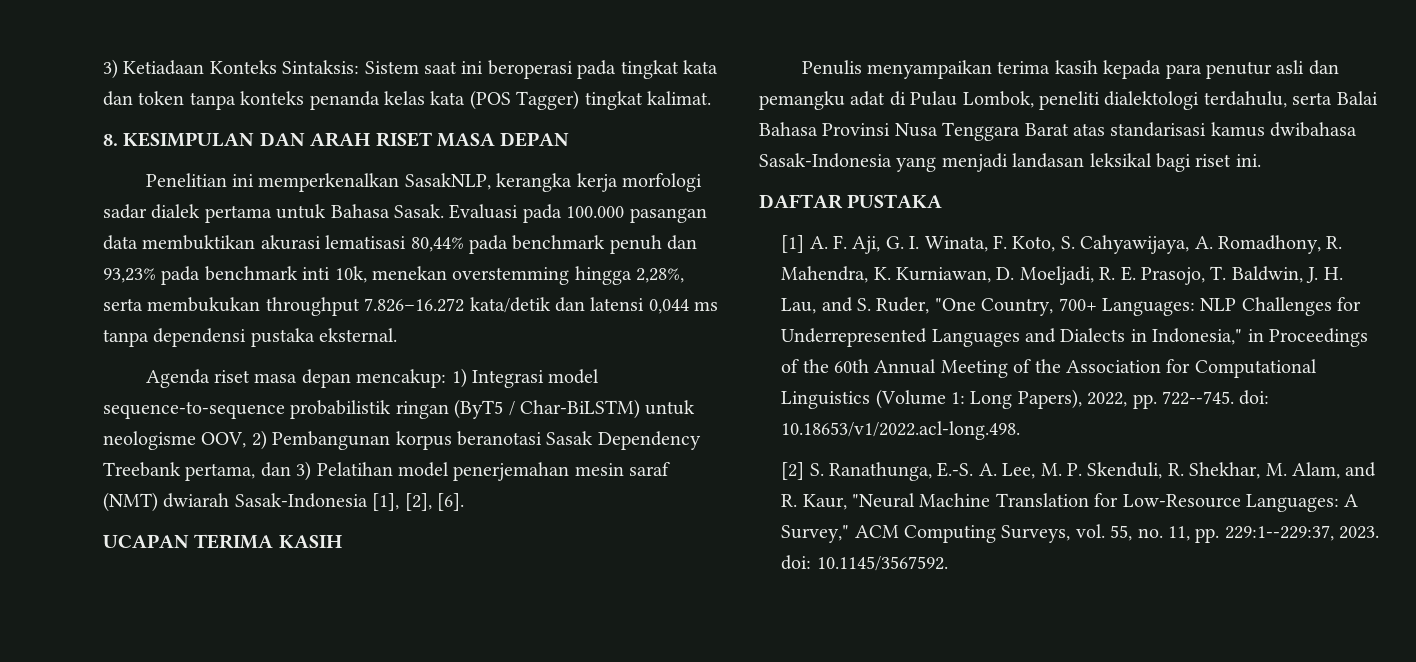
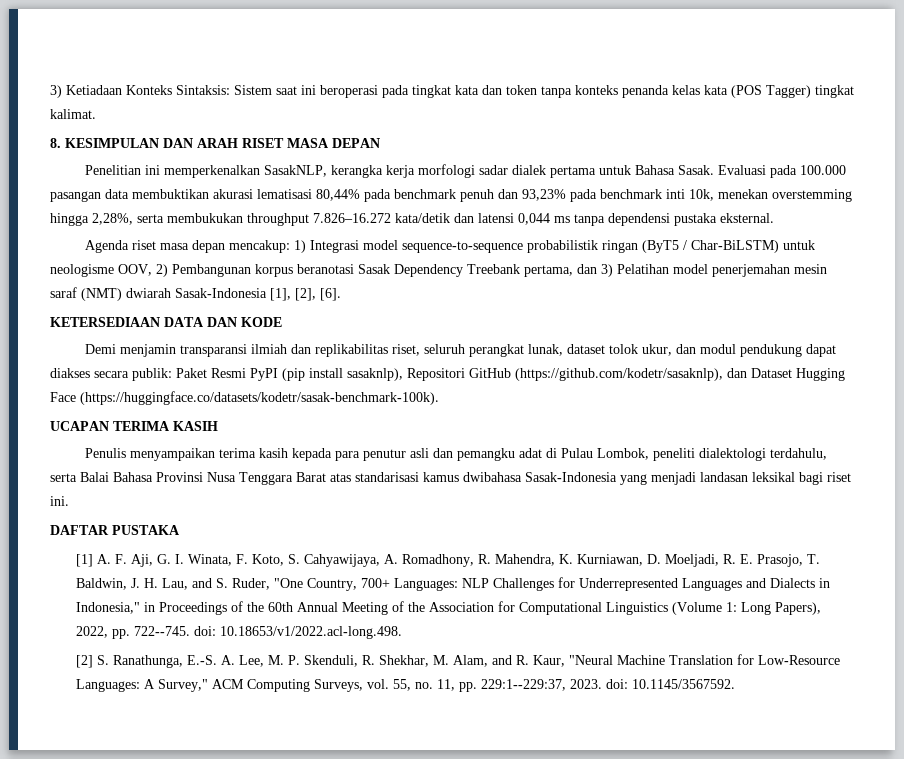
(464, 502) none -> [50,317,282,327] [85,344,837,357] [50,368,845,381] [50,391,439,405] // KETERSEDIAAN DATA DAN KODE // Demi menjamin transparansi ilmiah dan replikabilitas riset, seluruh perangkat lunak, dataset tolok ukur, dan modul pendukung dapat diakses secara publik: Paket Resmi PyPI (pip install sasaknlp), Repositori GitHub (https://github.com/kodetr/sasaknlp), dan Dataset Hugging Face (https://huggingface.co/datasets/kodetr/sasak-benchmark-100k).

